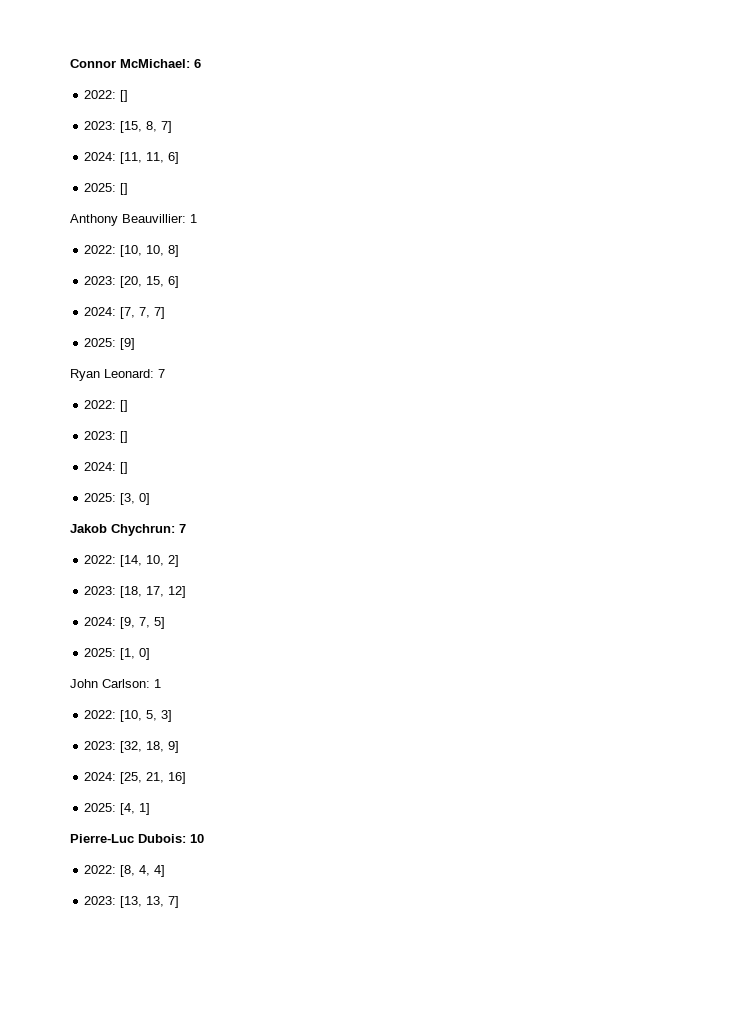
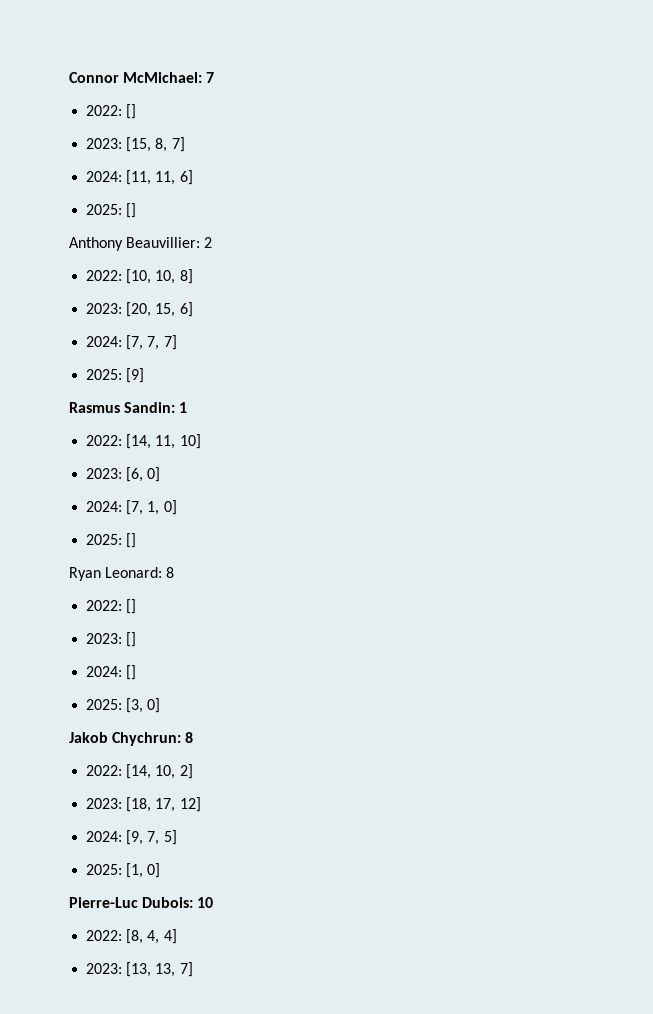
[194,59,201,68] 6 -> [206,72,215,83] 7
[190,214,197,223] 1 -> [204,237,213,248] 2
(136, 344) none -> [69,402,188,413] [86,434,201,449] [86,467,161,482] [86,500,177,515] [86,533,137,548] // Rasmus Sandin: 1 // 2022: [14, 11, 10] // 2023: [6, 0] // 2024: [7, 1, 0] // 2025: []
[158,369,165,378] 7 -> [166,567,175,578] 8
[179,524,186,533] 7 -> [185,732,194,743] 8
[70,679,161,688] [84,710,173,722] [84,741,180,753] [84,772,187,784] [84,803,151,815] // John Carlson: 1 // 2022: [10, 5, 3] // 2023: [32, 18, 9] // 2024: [25, 21, 16] // 2025: [4, 1] -> (161, 870) none

